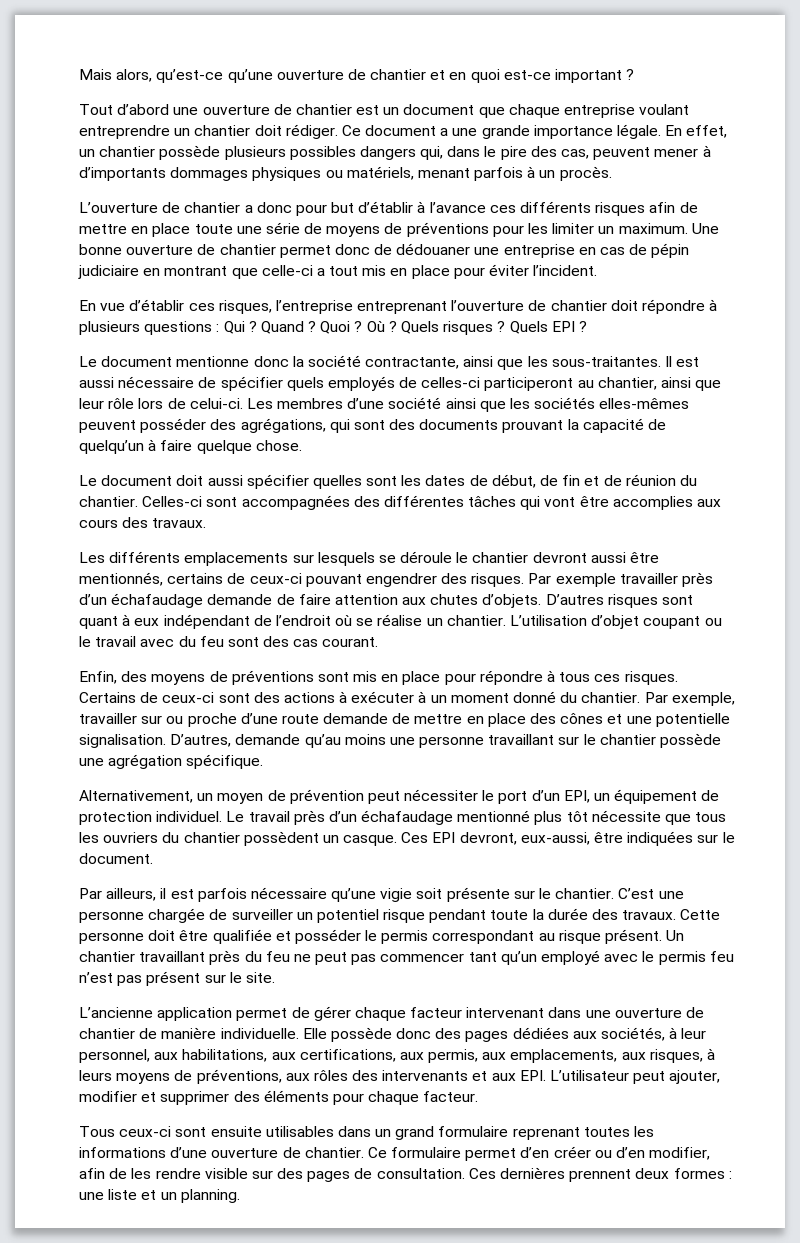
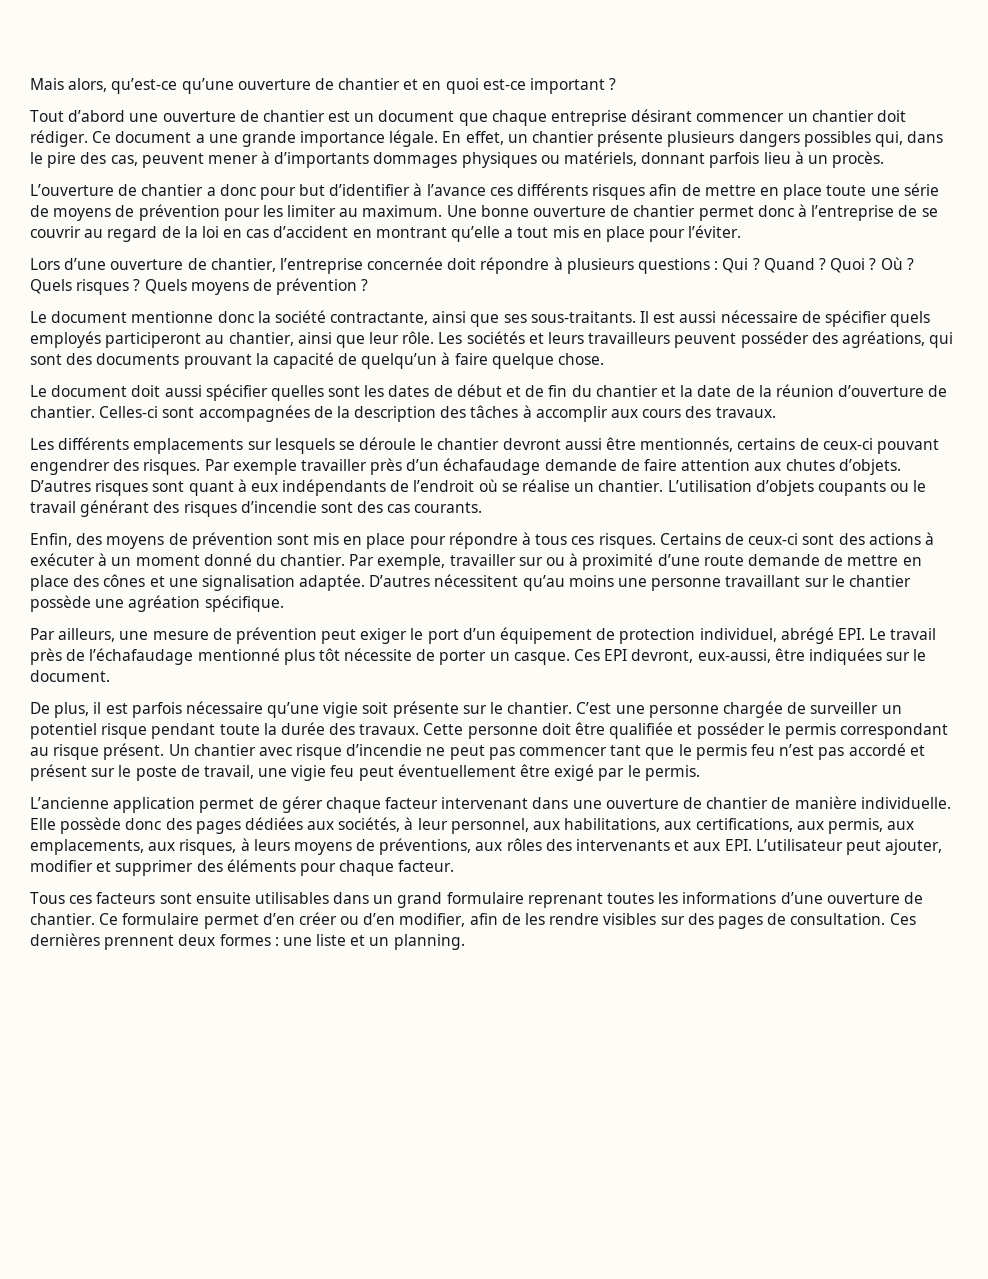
[639,104,690,115] [79,125,170,139] voulant entreprendre -> [631,109,785,122] désirant commencer
[159,145,416,160] possède plusieurs possibles dangers -> [597,130,871,147] présente plusieurs dangers possibles
[417,167,524,181] menant parfois -> [641,152,791,168] donnant parfois lieu
[358,201,414,213] d’établir -> [329,184,411,196] d’identifier
[406,222,489,237] préventions -> [138,204,220,221] prévention
[598,226,615,234] un -> [339,208,359,217] au
[374,243,690,258] [78,265,313,279] de dédouaner une entreprise en cas de pépin judiciaire en montrant que celle-ci -> [797,204,938,221] [30,226,501,242] à l’entreprise de se couvrir au regard de la loi en cas d’accident en montrant qu’elle
[489,264,598,276] [79,299,607,314] éviter l’incident. // En vue d’établir ces risques, l’entreprise entreprenant l’ouverture de chantier -> [688,225,742,238] [30,257,444,274] l’éviter. // Lors d’une ouverture de chantier, l’entreprise concernée
[551,321,575,332] EPI -> [190,278,358,295] moyens de prévention
[527,356,661,367] les sous-traitantes. -> [503,311,636,323] ses sous-traitants.
[399,377,481,388] de celles-ci -> (101, 339) none
[108,397,690,412] rôle lors de celui-ci. Les membres d’une société ainsi que les sociétés elles-mêmes -> [402,331,671,344] rôle. Les sociétés et leurs travailleurs
[240,418,326,433] agrégations, -> [841,331,925,348] agréations,
[491,474,697,488] [79,495,693,510] début, de fin et de réunion du chantier. Celles-ci sont accompagnées des différentes tâches qui vont être accomplies -> [456,384,948,397] [30,405,608,422] début et de fin du chantier et la date de la réunion d’ouverture de chantier. Celles-ci sont accompagnées de la description des tâches à accomplir
[163,614,250,629] indépendant -> [282,479,387,496] indépendants
[591,615,701,629] d’objet coupant -> [755,480,886,496] d’objets coupants
[140,636,224,647] avec du feu -> [80,500,317,517] générant des risques d’incendie
[322,637,379,647] courant. -> [414,502,483,513] courants.
[231,670,314,685] préventions -> [191,532,273,549] prévention
[187,713,237,727] proche -> [569,553,654,570] à proximité
[655,713,730,727] [79,734,301,748] potentielle signalisation. D’autres, demande -> [201,574,519,591] signalisation adaptée. D’autres nécessitent
[108,754,183,769] agrégation -> [128,595,201,612] agréation
[79,790,264,804] Alternativement, un moyen -> [30,628,209,642] Par ailleurs, une mesure
[404,789,479,801] nécessiter -> [360,628,408,644] exiger
[563,790,611,803] EPI, un -> (496, 634) none
[156,811,223,822] individuel. -> [699,627,865,644] individuel, abrégé EPI.
[328,810,454,825] d’un échafaudage -> [66,648,194,665] de l’échafaudage
[665,812,727,825] [79,831,319,846] que tous les ouvriers du chantier possèdent -> [416,649,487,665] de porter
[79,888,157,901] Par ailleurs, -> [30,702,90,718] De plus,
[139,950,290,965] travaillant près du feu -> [258,744,423,760] avec risque d’incendie
[500,950,639,965] qu’un employé avec -> [645,747,675,760] que
(143, 980) none -> [848,743,925,756] accordé et
[245,972,275,983] site. -> [135,764,700,781] poste de travail, une vigie feu peut éventuellement être exigé par le permis.
[119,1126,172,1137] ceux-ci -> [69,892,156,904] ces facteurs
[204,1168,248,1179] visible -> [603,913,657,925] visibles

